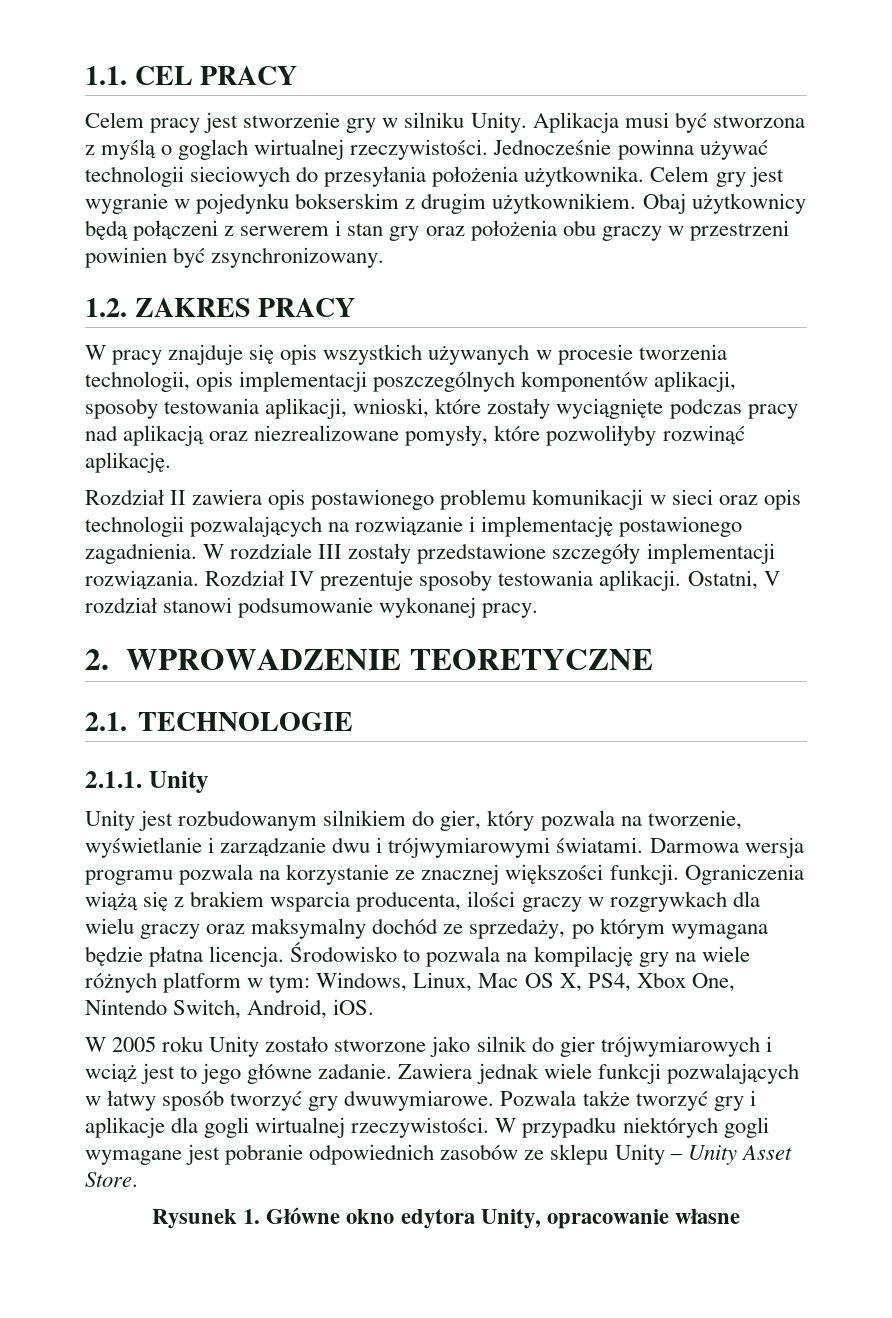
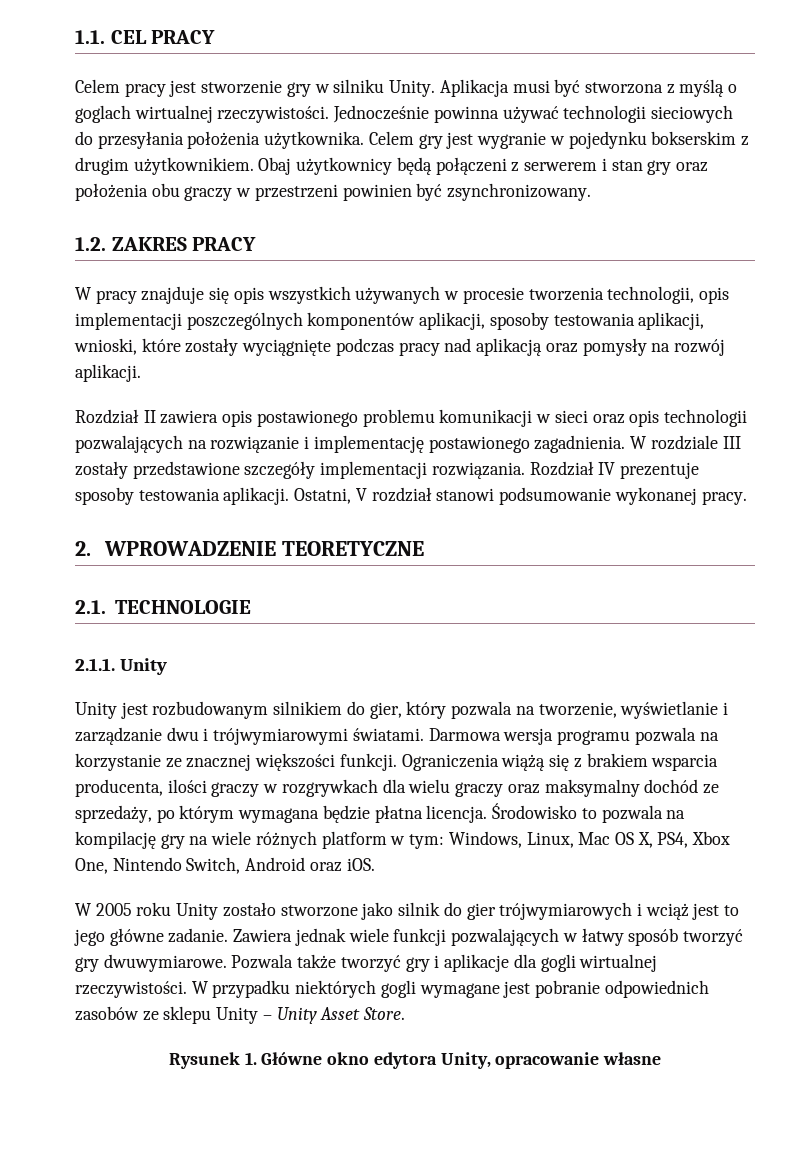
[254,425,745,446] [85,452,171,473] niezrealizowane pomysły, które pozwoliłyby rozwinąć aplikację. -> [582,338,725,356] [75,364,141,382] pomysły na rozwój aplikacji.
[247,999,328,1019] Android, -> [245,857,342,872] Android oraz

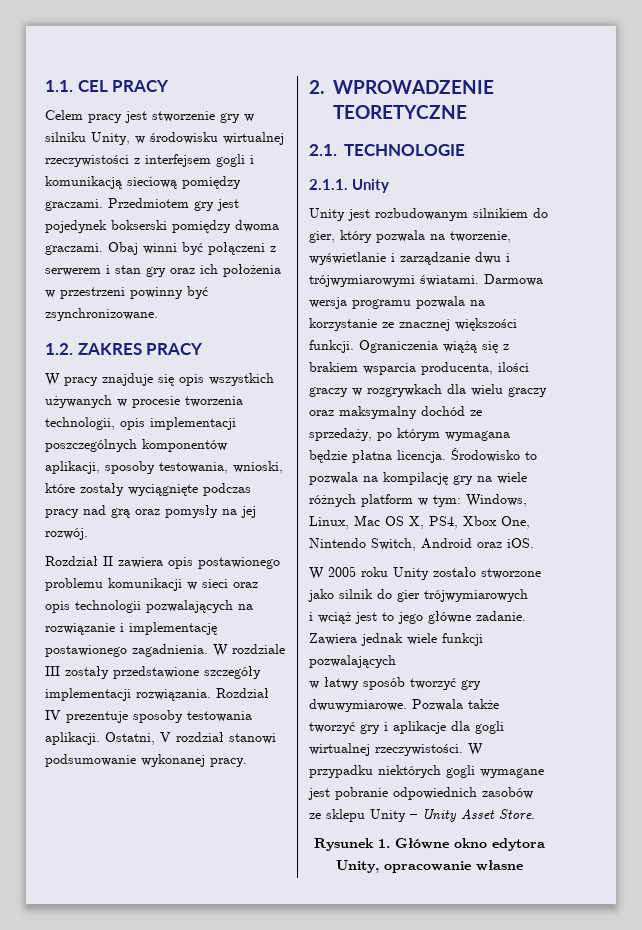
[389,79,738,97] [75,105,734,123] [75,131,749,149] [75,157,432,175] Unity. Aplikacja musi być stworzona z myślą o goglach wirtualnej rzeczywistości. Jednocześnie powinna używać technologii sieciowych do przesyłania położenia użytkownika. Celem gry jest wygranie w pojedynku bokserskim z drugim użytkownikiem. Obaj użytkownicy będą -> [91,132,284,145] [45,154,254,167] [45,176,241,189] [45,198,239,211] [45,220,279,233] [45,242,203,255] Unity, w środowisku wirtualnej rzeczywistości z interfejsem gogli i komunikacją sieciową pomiędzy graczami. Przedmiotem gry jest pojedynek bokserski pomiędzy dwoma graczami. Obaj winni być
[75,183,592,201] położenia obu graczy w przestrzeni powinien być zsynchronizowany. -> [200,264,281,277] [45,286,208,299] [45,308,158,321] ich położenia w przestrzeni powinny być zsynchronizowane.
[553,312,705,330] testowania aplikacji, -> [159,462,228,474] testowania,
[476,338,543,356] aplikacją -> [111,508,130,518] grą
[673,339,725,356] [75,364,141,382] rozwój aplikacji. -> [241,506,256,518] [45,528,88,540] jej rozwój.
(633, 911) none -> (528, 595) //
(560, 937) none -> (396, 661) //

